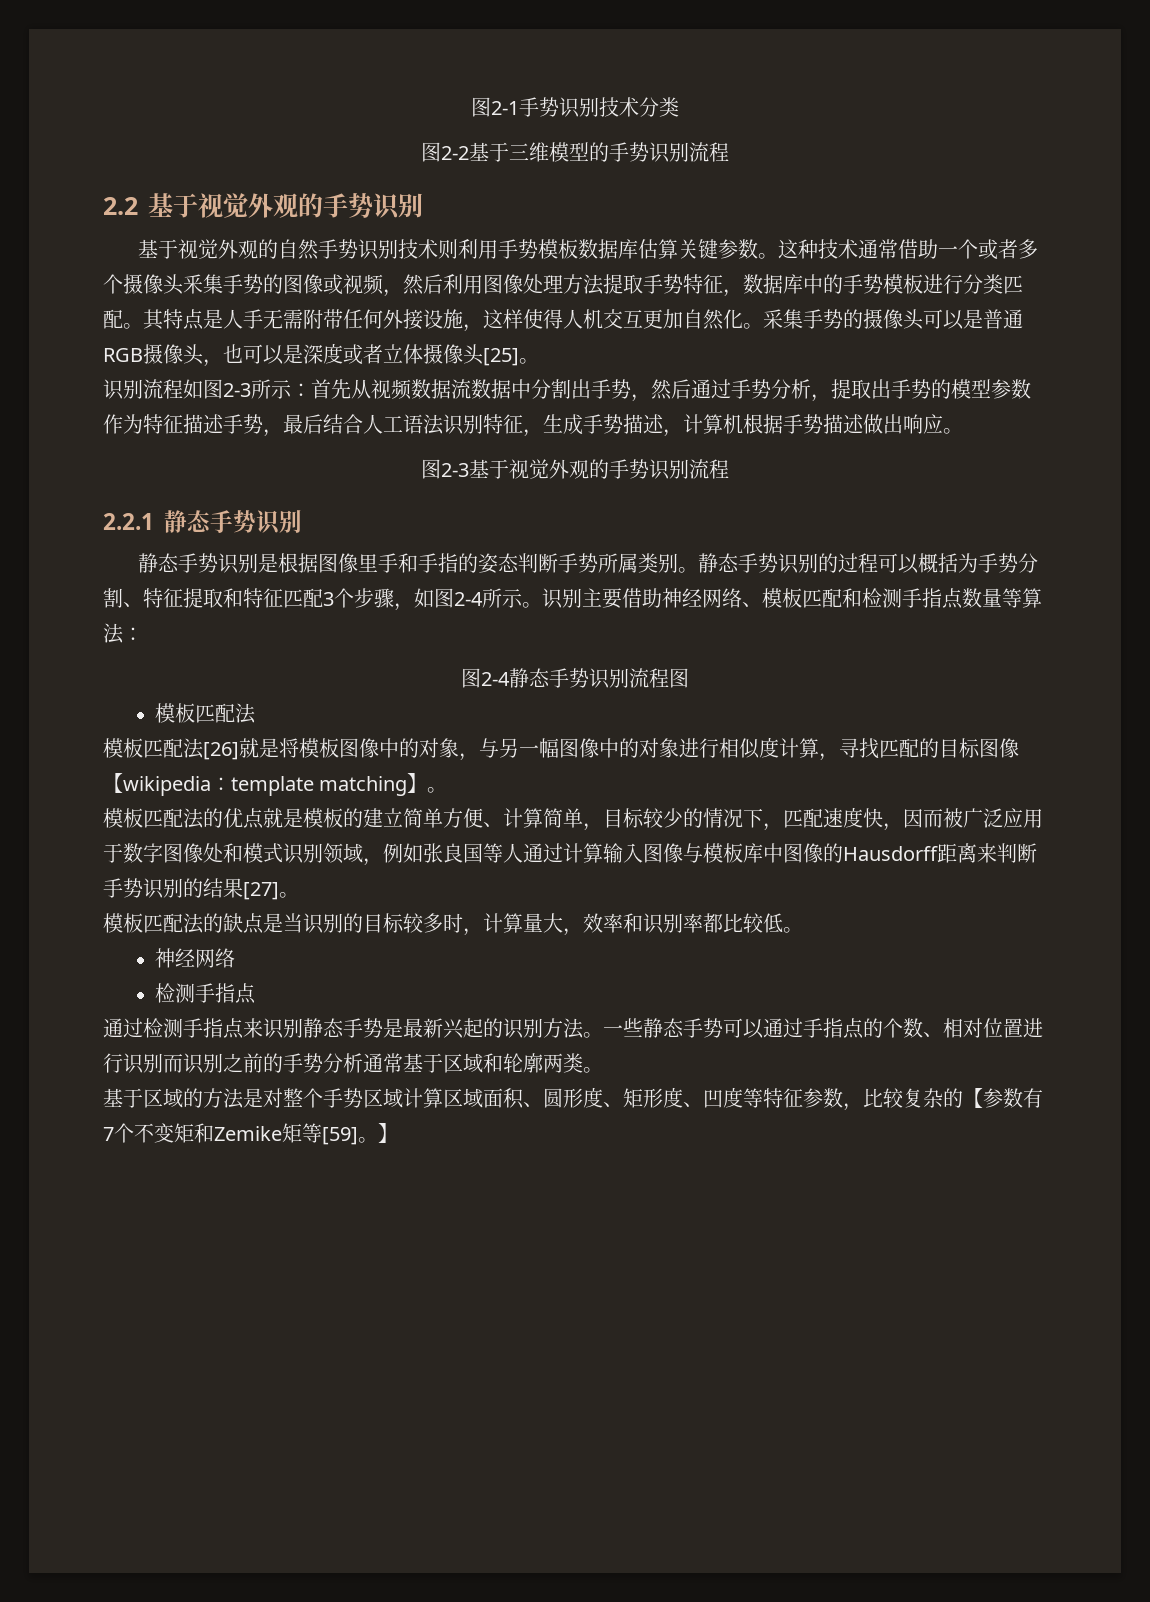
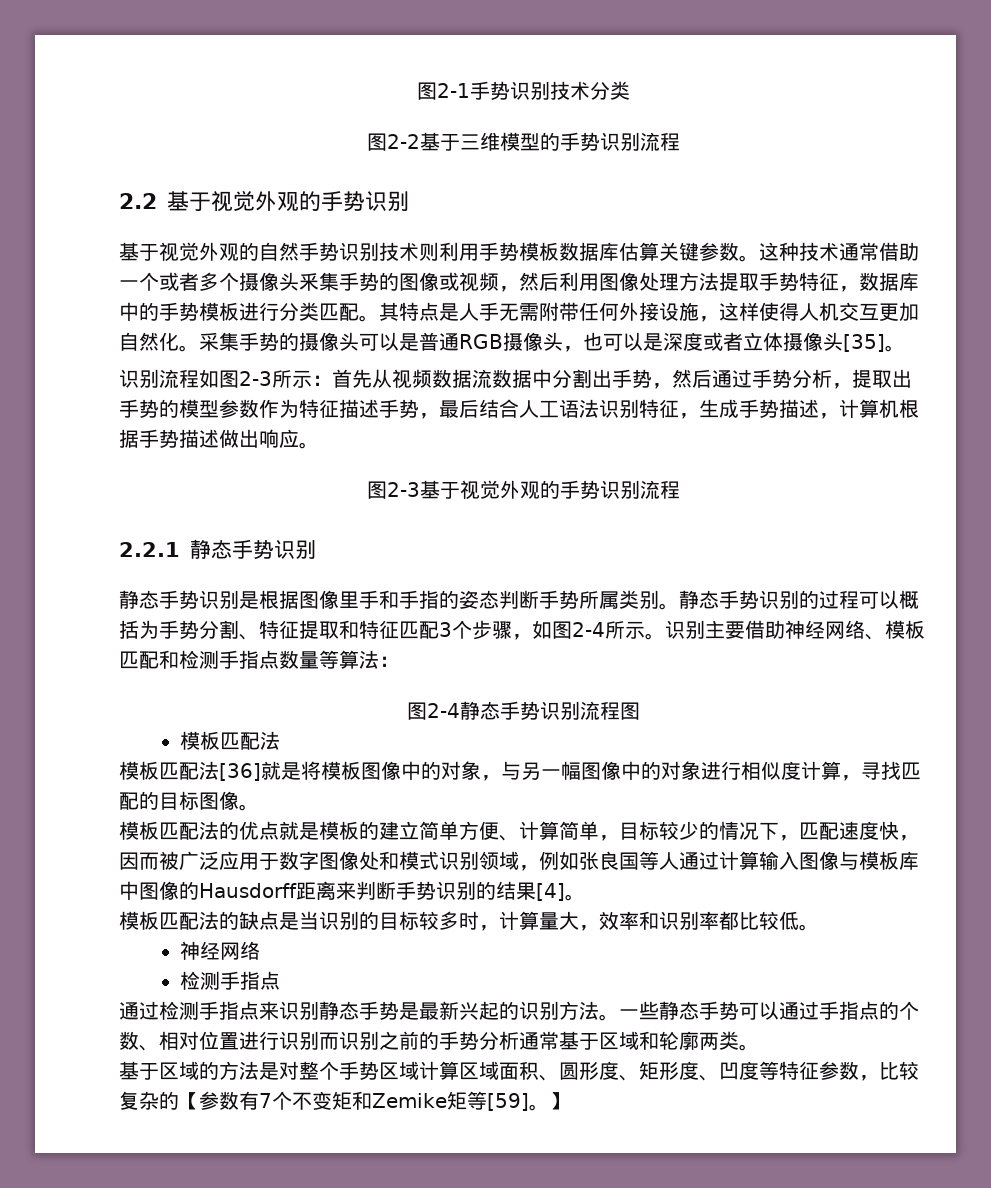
[483,348,519,366] [25] -> [843,334,885,352] [35]
[203,742,239,760] [26] -> [219,763,261,781] [36]
[103,773,428,796] 【wikipedia：template matching】 -> (239, 800) none
[243,882,279,900] [27] -> [536,883,565,901] [4]

